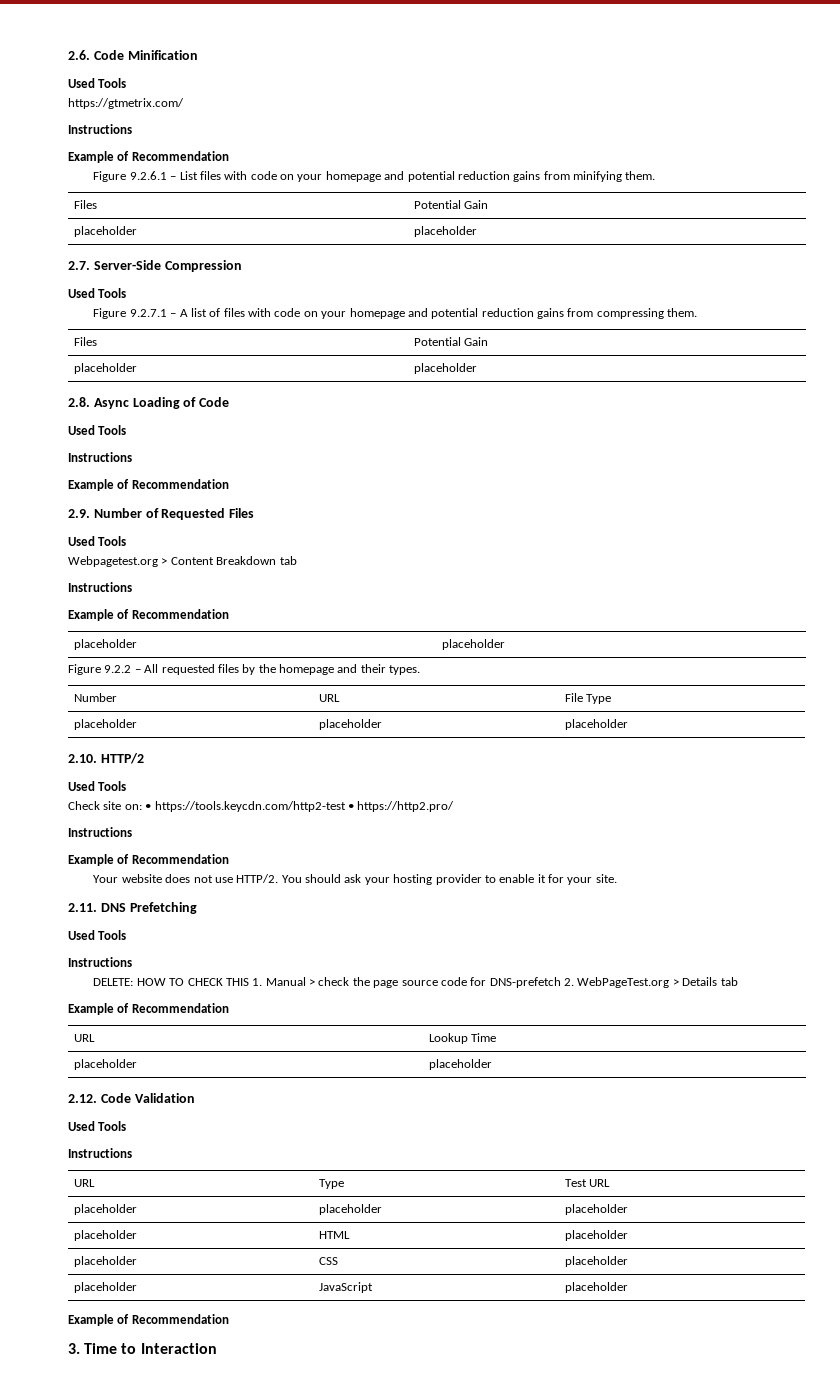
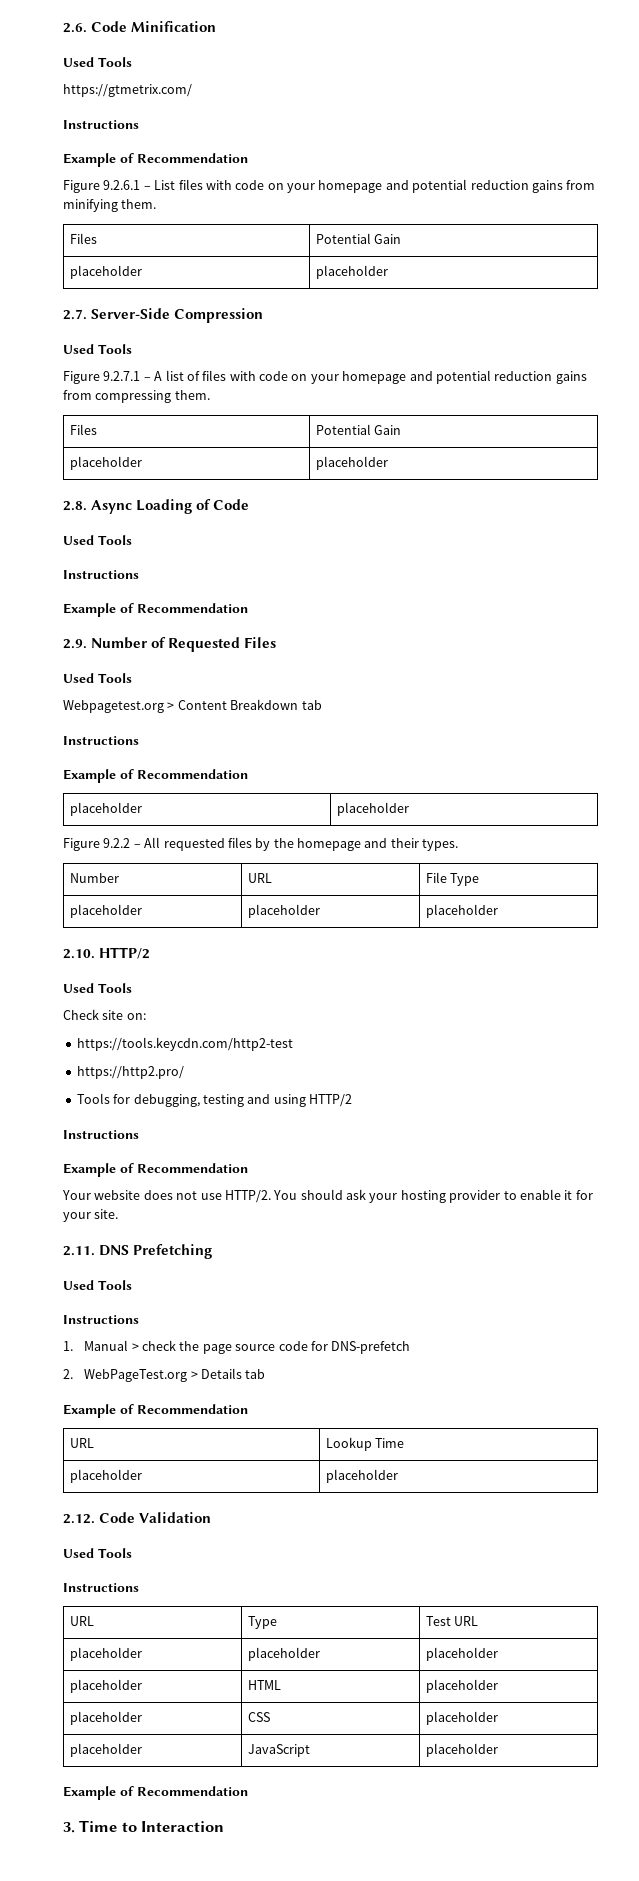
[145,804,152,810] • -> (146, 1016) //
[347,804,354,810] • -> (293, 1044) //
(455, 806) none -> [76,1093,352,1107] // Tools for debugging, testing and using HTTP/2
[93,978,249,986] DELETE: HOW TO CHECK THIS -> (139, 1319) none
(561, 982) none -> (411, 1347) //

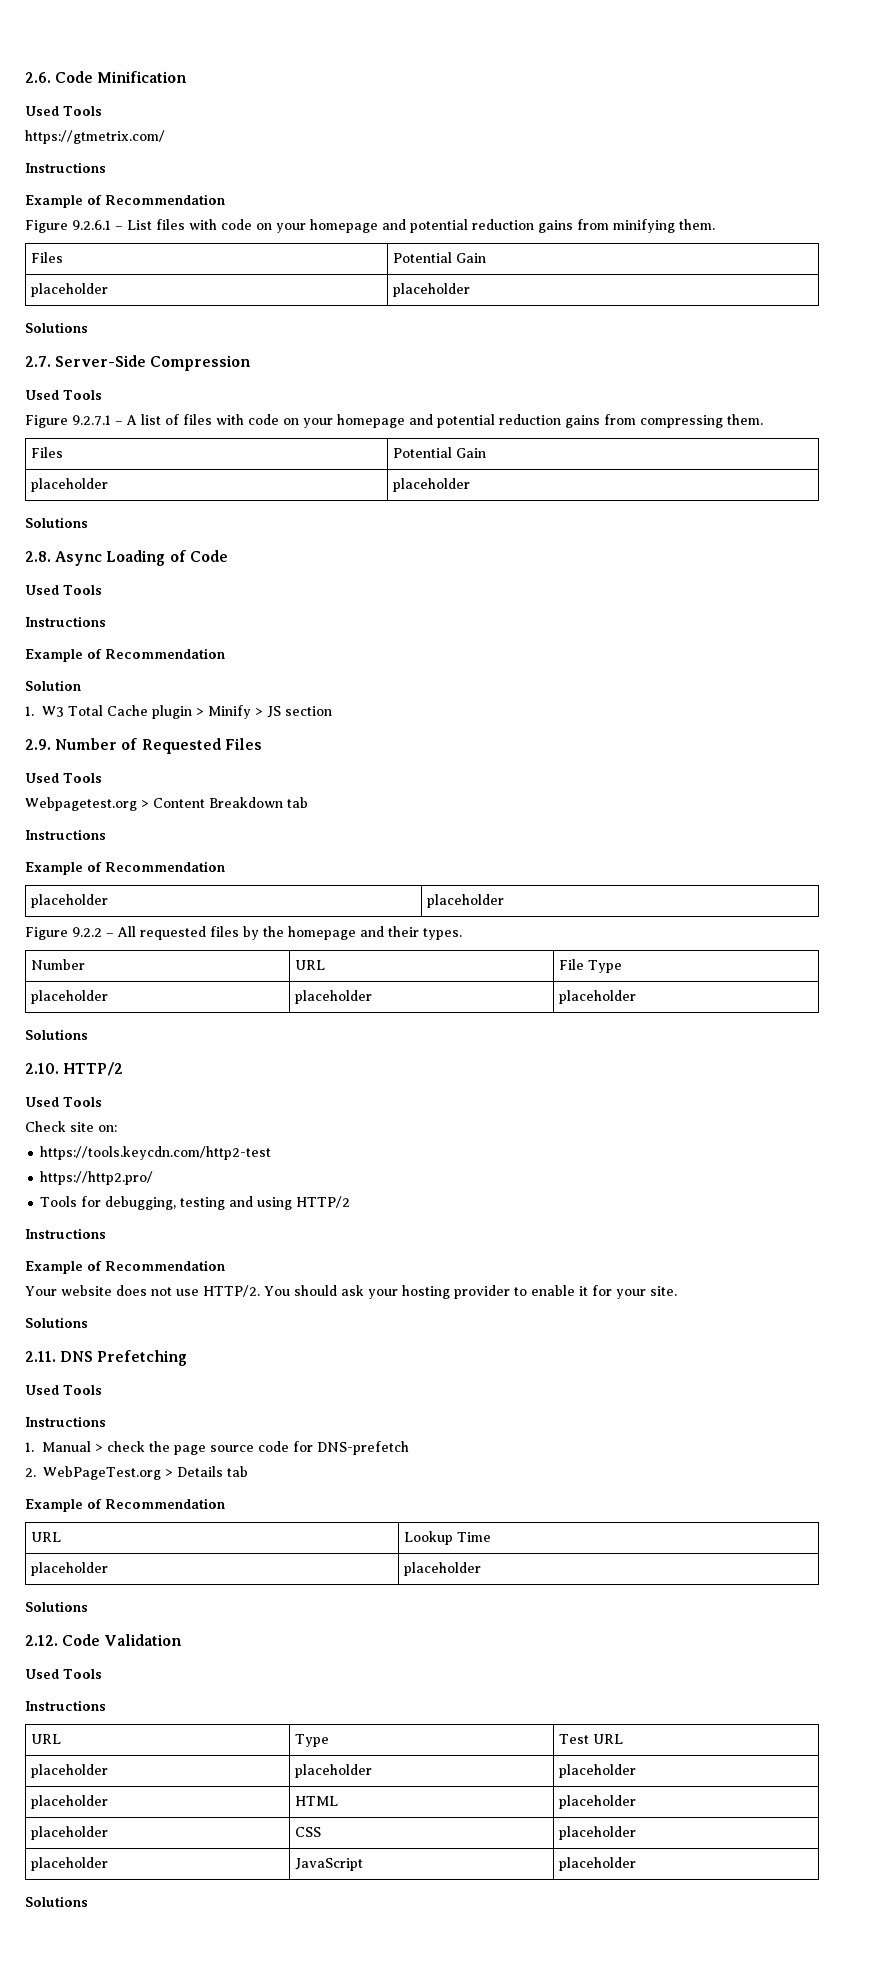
(388, 272) none -> [25,322,88,333] // Solutions
(388, 463) none -> [25,517,88,528] // Solutions
(248, 608) none -> [25,680,81,691] [25,705,332,719] // Solution // 1. W3 Total Cache plugin > Minify > JS section
(498, 911) none -> [25,1029,88,1040] // Solutions
(119, 1214) none -> [25,1317,88,1328] // Solutions
(398, 1476) none -> [25,1601,88,1612] // Solutions
[63,1786,248,1800] [63,1820,225,1833] Example of Recommendation // 3. Time to Interaction -> [25,1896,88,1907] Solutions

